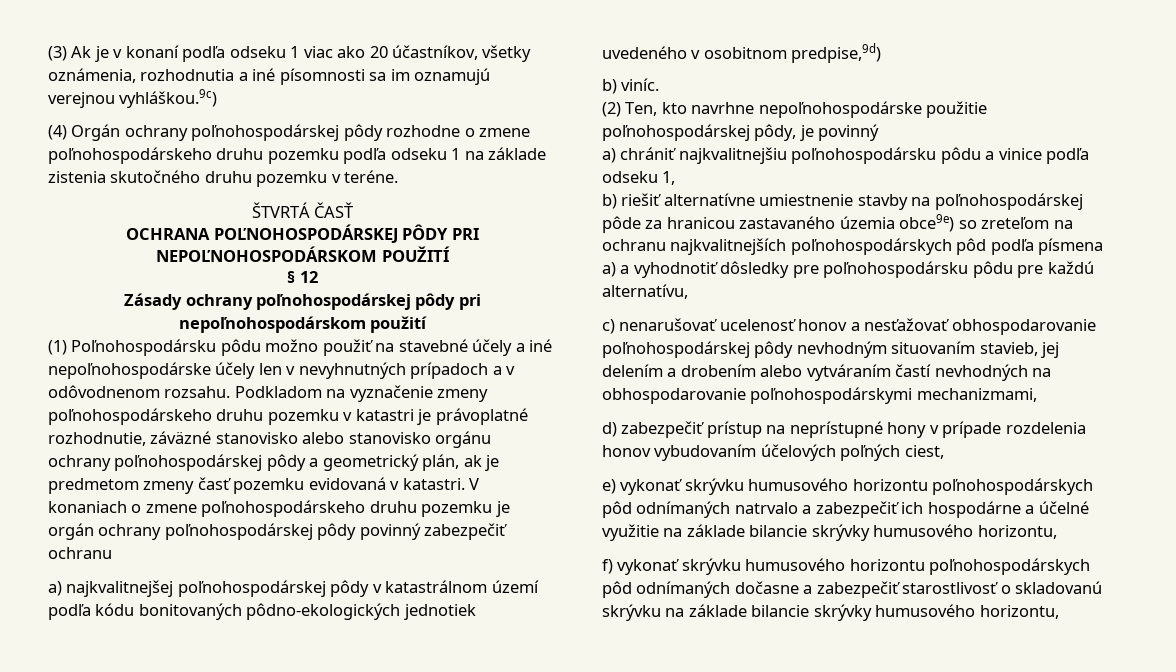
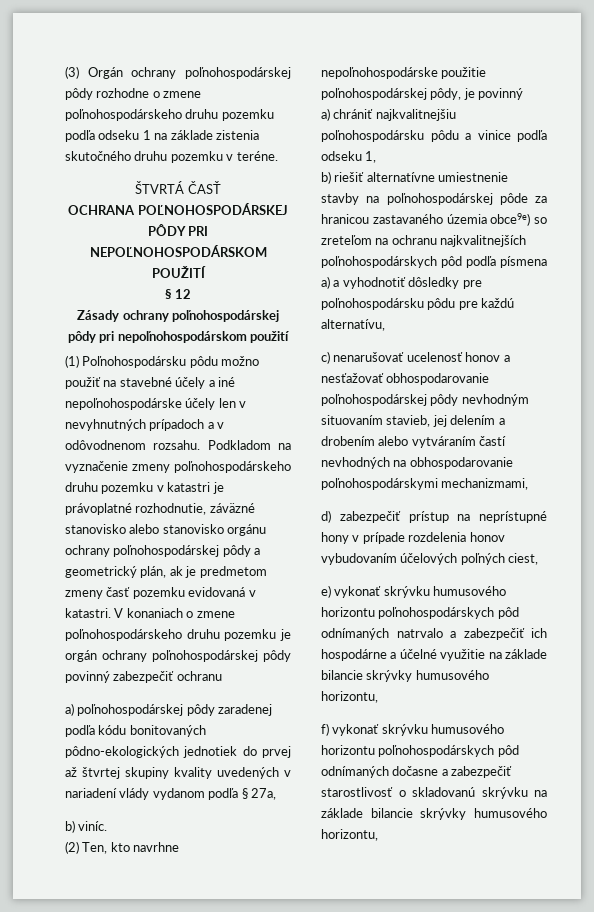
[71,45,532,62] [48,68,491,85] [48,89,218,108] [48,125,67,140] Ak je v konaní podľa odseku 1 viac ako 20 účastníkov, všetky oznámenia, rozhodnutia a iné písomnosti sa im oznamujú verejnou vyhláškou.9c) // (4) -> (79, 72) none
[66,580,539,597] najkvalitnejšej poľnohospodárskej pôdy v katastrálnom území -> [77,704,273,716] poľnohospodárskej pôdy zaradenej
[602,43,882,63] uvedeného v osobitnom predpise,9d) -> [242,746,291,758] [65,767,291,779] [65,788,276,800] do prvej až štvrtej skupiny kvality uvedených v nariadení vlády vydanom podľa § 27a,

